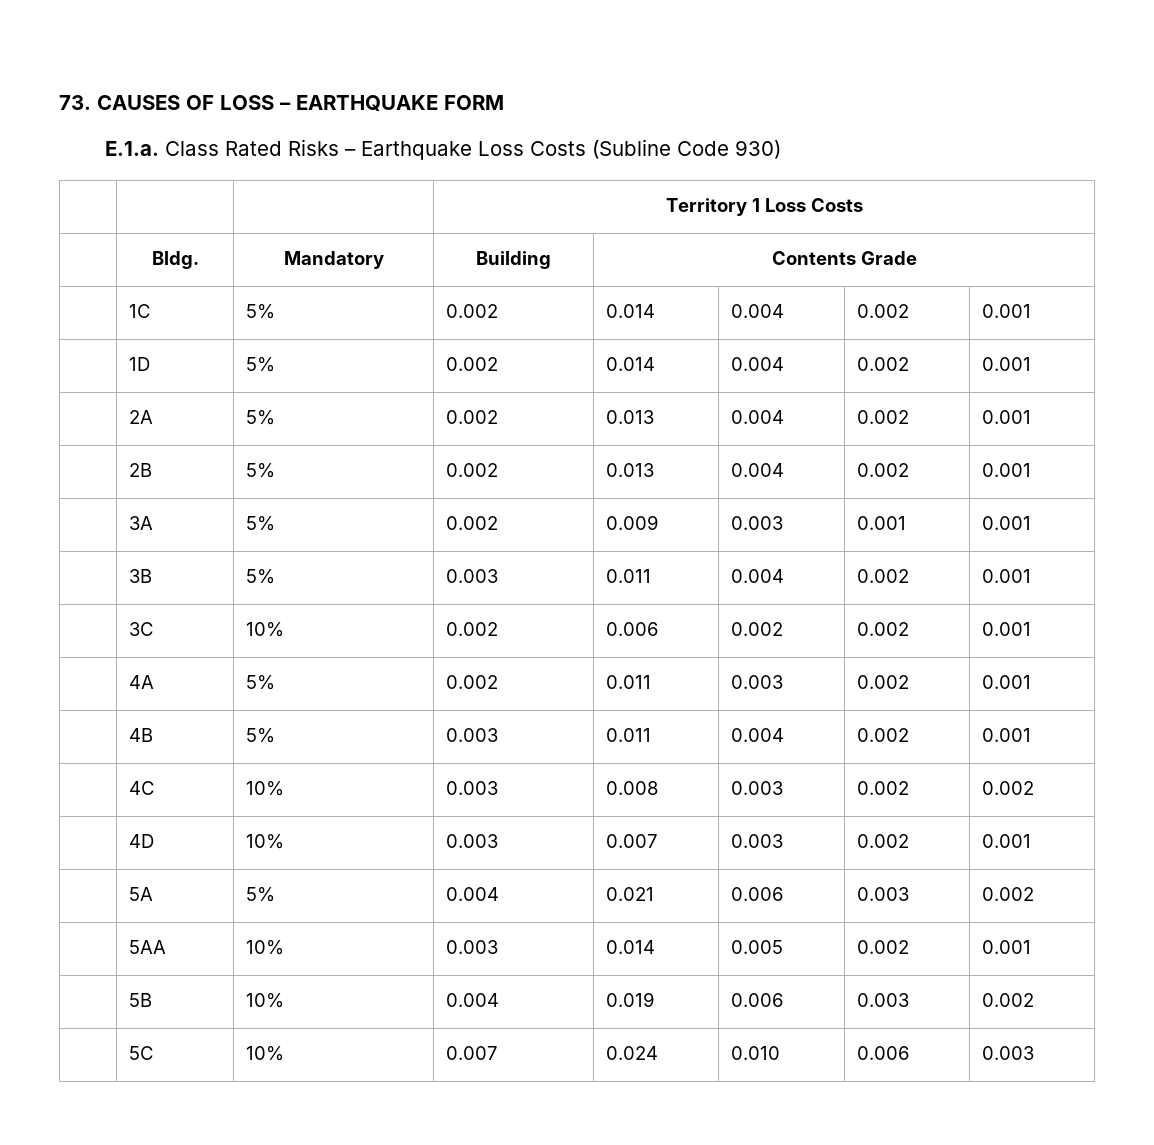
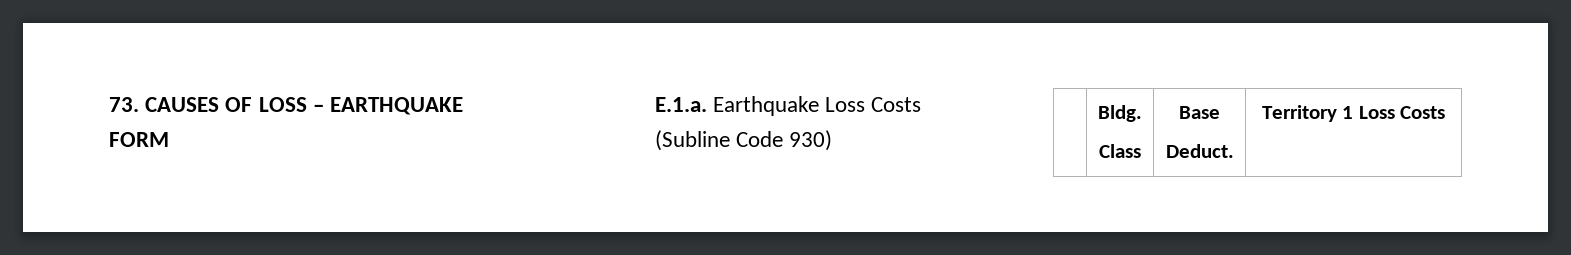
[165,139,357,156] Class Rated Risks – -> (707, 104) none
(782, 149) | -> [1098,105,1142,122] [1099,144,1141,158] [1179,106,1220,119] [1165,144,1234,158] Bldg. // Class | Base // Deduct.
[151,251,199,269] [283,251,384,269] [476,251,551,269] [771,251,917,265] [129,304,152,318] [246,304,276,319] [446,304,499,318] [606,304,656,318] [731,304,785,318] [857,304,910,318] [982,304,1032,318] [129,357,151,371] [246,357,276,372] [446,357,499,371] [606,357,656,371] [731,357,785,371] [857,357,910,371] [982,357,1032,371] [129,410,154,424] [246,410,276,425] [446,410,499,424] [606,410,655,424] [731,410,785,424] [857,410,910,424] [982,410,1032,424] [129,463,153,477] [246,463,276,478] [446,463,499,477] [606,463,655,477] [731,463,785,477] [857,463,910,477] [982,463,1032,477] [129,516,154,530] [246,516,276,531] [446,516,499,530] [606,515,659,530] [731,516,784,530] [857,516,907,530] [982,516,1032,530] [129,569,153,583] [246,569,276,584] [446,569,499,583] [606,569,652,583] [731,569,785,583] [857,569,910,583] [982,569,1032,583] [129,622,155,636] [246,622,285,637] [446,622,499,636] [606,622,659,636] [731,622,784,636] [857,622,910,636] [982,622,1032,636] [129,675,155,689] [246,675,276,690] [446,675,499,689] [606,675,652,689] [731,675,784,689] [857,675,910,689] [982,675,1032,689] [129,728,154,742] [246,728,276,743] [446,728,499,742] [606,728,652,742] [731,728,785,742] [857,728,910,742] [982,728,1032,742] [129,781,156,795] [246,781,285,796] [446,781,499,795] [606,781,659,795] [731,781,784,795] [857,781,910,795] [982,781,1035,795] [129,834,155,848] [246,834,285,849] [446,834,499,848] [606,834,658,848] [731,834,784,848] [857,834,910,848] [982,834,1032,848] [129,887,154,901] [246,887,276,902] [446,887,500,901] [606,887,655,901] [731,887,784,901] [857,887,910,901] [982,887,1035,901] [129,940,167,954] [246,940,285,955] [446,940,499,954] [606,940,656,954] [731,940,784,954] [857,940,910,954] [982,940,1032,954] [129,993,153,1007] [246,993,285,1008] [446,993,500,1007] [606,992,655,1007] [731,993,784,1007] [857,993,910,1007] [982,993,1035,1007] [129,1046,155,1060] [246,1046,285,1061] [446,1046,498,1060] [606,1046,659,1060] [731,1046,781,1060] [857,1046,910,1060] [982,1046,1035,1060] // | Bldg. | Mandatory | Building | Contents Grade // | 1C | 5% | 0.002 | 0.014 | 0.004 | 0.002 | 0.001 // | 1D | 5% | 0.002 | 0.014 | 0.004 | 0.002 | 0.001 // | 2A | 5% | 0.002 | 0.013 | 0.004 | 0.002 | 0.001 // | 2B | 5% | 0.002 | 0.013 | 0.004 | 0.002 | 0.001 // | 3A | 5% | 0.002 | 0.009 | 0.003 | 0.001 | 0.001 // | 3B | 5% | 0.003 | 0.011 | 0.004 | 0.002 | 0.001 // | 3C | 10% | 0.002 | 0.006 | 0.002 | 0.002 | 0.001 // | 4A | 5% | 0.002 | 0.011 | 0.003 | 0.002 | 0.001 // | 4B | 5% | 0.003 | 0.011 | 0.004 | 0.002 | 0.001 // | 4C | 10% | 0.003 | 0.008 | 0.003 | 0.002 | 0.002 // | 4D | 10% | 0.003 | 0.007 | 0.003 | 0.002 | 0.001 // | 5A | 5% | 0.004 | 0.021 | 0.006 | 0.003 | 0.002 // | 5AA | 10% | 0.003 | 0.014 | 0.005 | 0.002 | 0.001 // | 5B | 10% | 0.004 | 0.019 | 0.006 | 0.003 | 0.002 // | 5C | 10% | 0.007 | 0.024 | 0.010 | 0.006 | 0.003 -> (1446, 112) none

